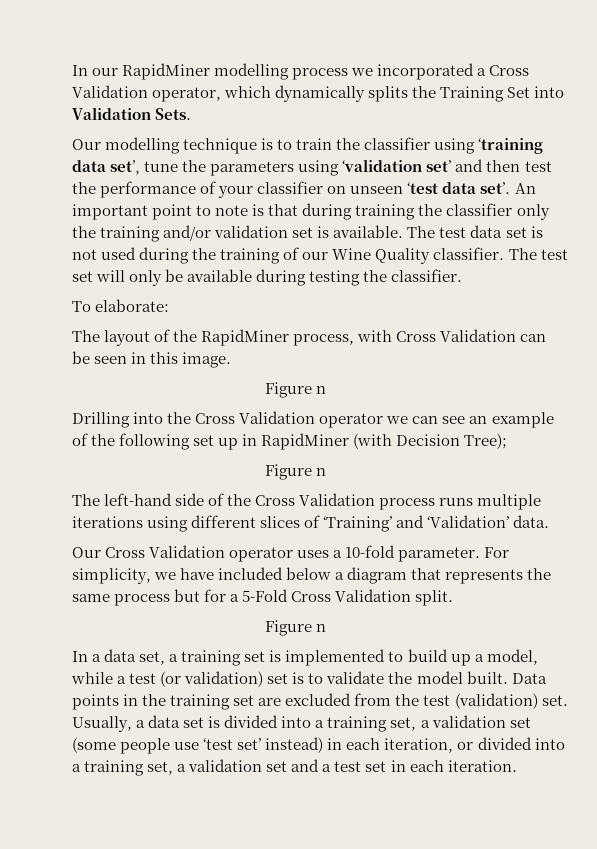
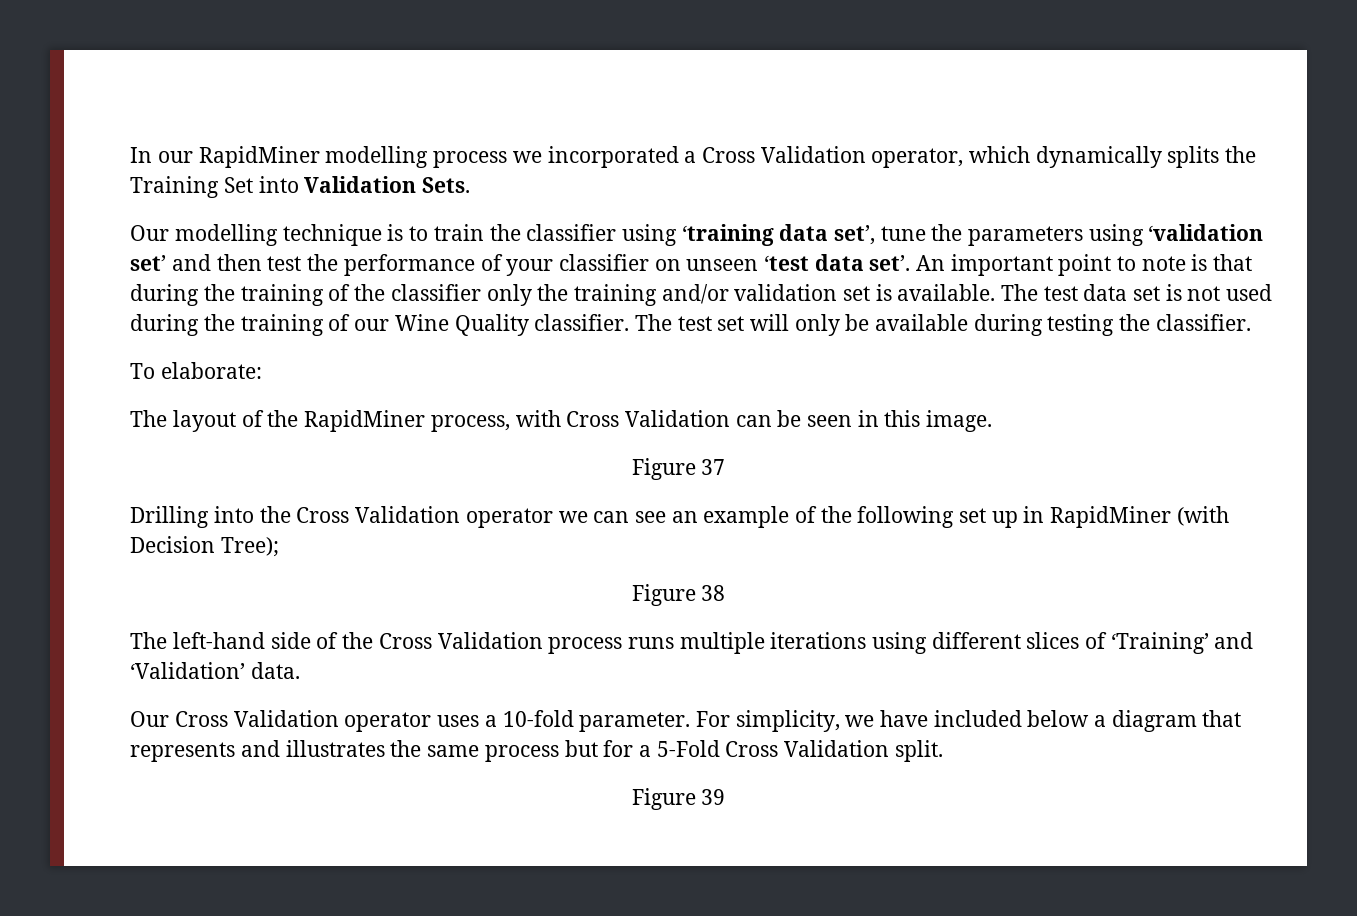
[355,204,416,220] training -> [204,284,351,306] the training of
[316,386,327,394] n -> [701,459,726,475] 37
[316,468,327,476] n -> [701,585,726,601] 38
(524, 576) none -> [241,740,385,757] and illustrates
[316,624,327,632] [72,649,538,666] [71,671,547,687] [72,693,568,710] [72,715,531,732] [72,737,565,754] [72,759,517,776] n // In a data set, a training set is implemented to build up a model, while a test (or validation) set is to validate the model built. Data points in the training set are excluded from the test (validation) set. Usually, a data set is divided into a training set, a validation set (some people use ‘test set’ instead) in each iteration, or divided into a training set, a validation set and a test set in each iteration. -> [701,789,726,805] 39

